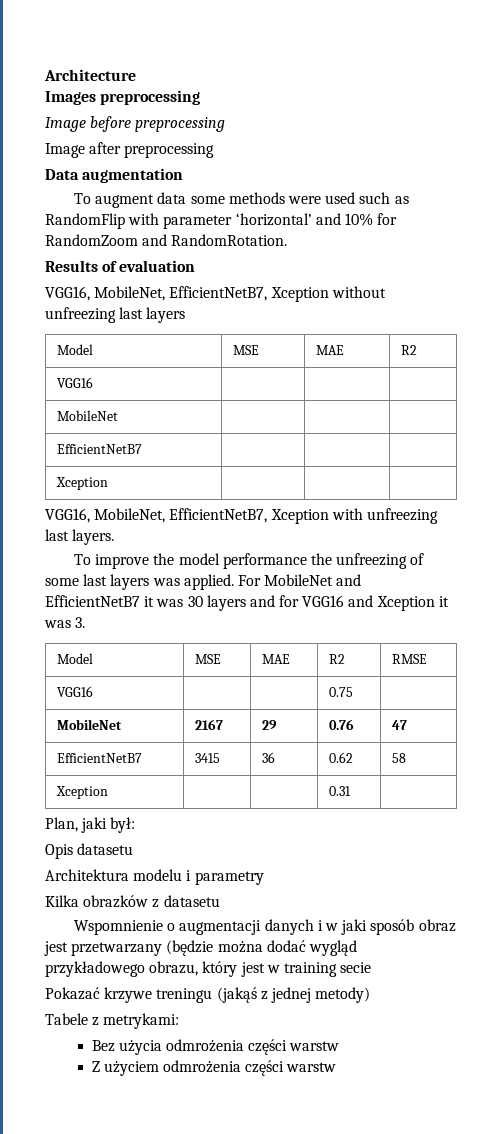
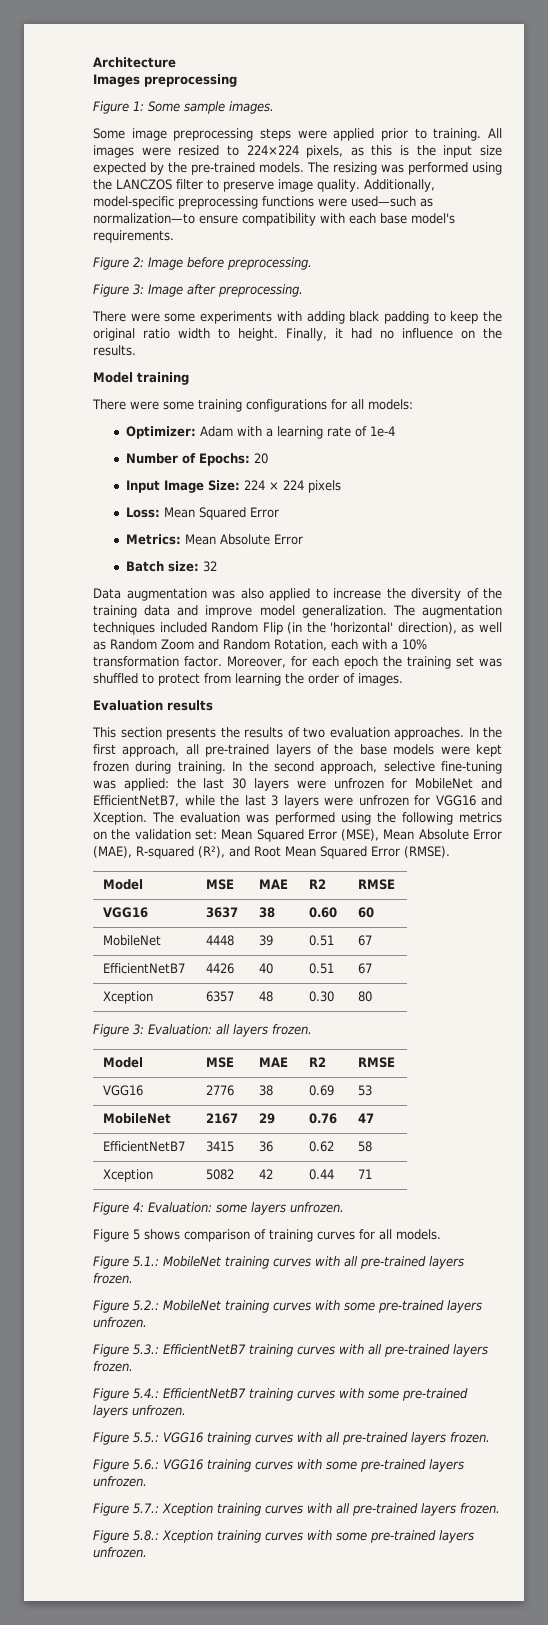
[45,116,226,132] [45,142,215,158] [45,168,184,183] [74,192,409,208] [45,213,398,229] [45,234,288,246] [45,260,196,272] [45,286,386,302] [45,307,186,323] [57,344,94,355] [233,345,260,355] [316,345,345,355] [401,345,418,355] [57,377,94,388] [57,410,119,421] [57,444,143,454] [56,477,109,490] [45,508,438,524] [45,529,115,545] [74,553,425,569] [45,574,362,590] [45,595,449,611] [44,617,86,628] [57,653,94,664] [195,654,222,664] [262,654,291,664] [329,654,346,664] [392,654,428,664] [57,686,94,697] [329,687,354,697] Image before preprocessing // Image after preprocessing // Data augmentation // To augment data some methods were used such as RandomFlip with parameter ‘horizontal’ and 10% for RandomZoom and RandomRotation. // Results of evaluation // VGG16, MobileNet, EfficientNetB7, Xception without unfreezing last layers // Model | MSE | MAE | R2 // VGG16 | | | // MobileNet | | | // EfficientNetB7 | | | // Xception | | | // VGG16, MobileNet, EfficientNetB7, Xception with unfreezing last layers. // To improve the model performance the unfreezing of some last layers was applied. For MobileNet and EfficientNetB7 it was 30 layers and for VGG16 and Xception it was 3. // Model | MSE | MAE | R2 | RMSE // VGG16 | | | 0.75 | -> [93,101,274,114] [93,128,502,141] [93,145,502,158] [93,162,502,175] [93,179,435,192] [93,196,433,209] [93,213,455,226] [93,230,174,243] [93,257,312,270] [93,284,303,297] [92,311,502,324] [93,328,502,341] [93,345,136,356] [93,372,189,385] [92,399,413,412] [125,426,395,439] [125,453,268,466] [125,480,341,493] [125,507,279,520] [125,534,303,545] [125,561,217,572] [93,588,502,601] [93,605,502,618] [93,622,502,635] [93,639,427,651] [93,656,502,669] [93,673,403,686] [93,700,213,711] [92,727,502,740] [93,744,502,757] [93,761,502,774] [93,778,503,791] [93,795,502,808] [93,812,502,825] [93,829,503,842] [93,846,450,859] [103,879,144,890] [206,879,235,890] [259,879,289,889] [309,879,327,889] [358,879,396,890] [103,907,149,918] [206,907,239,918] [259,907,276,918] [309,907,338,918] [358,907,375,918] [103,935,162,946] [206,935,235,946] [259,935,274,946] [309,935,335,946] [358,935,373,946] [103,963,186,974] [206,963,235,974] [259,963,274,974] [309,963,335,974] [358,963,373,974] [103,991,154,1004] [206,991,235,1002] [259,991,274,1002] [309,991,335,1002] [358,991,373,1002] [93,1024,312,1037] [103,1057,144,1068] [206,1057,235,1068] [259,1057,289,1067] [309,1057,327,1067] [358,1057,396,1068] [103,1085,144,1096] [206,1085,235,1096] [259,1085,274,1096] [309,1085,335,1096] [358,1085,373,1096] Figure 1: Some sample images. // Some image preprocessing steps were applied prior to training. All images were resized to 224×224 pixels, as this is the input size expected by the pre-trained models. The resizing was performed using the LANCZOS filter to preserve image quality. Additionally, model-specific preprocessing functions were used—such as normalization—to ensure compatibility with each base model's requirements. // Figure 2: Image before preprocessing. // Figure 3: Image after preprocessing. // There were some experiments with adding black padding to keep the original ratio width to height. Finally, it had no influence on the results. // Model training // There were some training configurations for all models: // Optimizer: Adam with a learning rate of 1e-4 // Number of Epochs: 20 // Input Image Size: 224 × 224 pixels // Loss: Mean Squared Error // Metrics: Mean Absolute Error // Batch size: 32 // Data augmentation was also applied to increase the diversity of the training data and improve model generalization. The augmentation techniques included Random Flip (in the 'horizontal' direction), as well as Random Zoom and Random Rotation, each with a 10% transformation factor. Moreover, for each epoch the training set was shuffled to protect from learning the order of images. // Evaluation results // This section presents the results of two evaluation approaches. In the first approach, all pre-trained layers of the base models were kept frozen during training. In the second approach, selective fine-tuning was applied: the last 30 layers were unfrozen for MobileNet and EfficientNetB7, while the last 3 layers were unfrozen for VGG16 and Xception. The evaluation was performed using the following metrics on the validation set: Mean Squared Error (MSE), Mean Absolute Error (MAE), R-squared (R²), and Root Mean Squared Error (RMSE). // Model | MSE | MAE | R2 | RMSE // VGG16 | 3637 | 38 | 0.60 | 60 // MobileNet | 4448 | 39 | 0.51 | 67 // EfficientNetB7 | 4426 | 40 | 0.51 | 67 // Xception | 6357 | 48 | 0.30 | 80 // Figure 3: Evaluation: all layers frozen. // Model | MSE | MAE | R2 | RMSE // VGG16 | 2776 | 38 | 0.69 | 53
[329,786,352,796] [45,817,136,833] [45,843,134,859] [45,869,264,885] [45,895,220,908] [74,919,456,935] [44,940,357,956] [45,961,372,977] [45,987,371,1003] [45,1013,180,1029] [91,1039,340,1055] [91,1060,337,1076] | | 0.31 | // Plan, jaki był: // Opis datasetu // Architektura modelu i parametry // Kilka obrazków z datasetu // Wspomnienie o augmentacji danych i w jaki sposób obraz jest przetwarzany (będzie można dodać wygląd przykładowego obrazu, który jest w training secie // Pokazać krzywe treningu (jakąś z jednej metody) // Tabele z metrykami: // Bez użycia odmrożenia części warstw // Z użyciem odmrożenia części warstw -> [206,1169,235,1180] [259,1169,274,1179] [309,1169,335,1180] [358,1169,373,1179] [93,1202,344,1215] [93,1229,441,1242] [93,1256,464,1269] [93,1273,133,1284] [93,1300,482,1313] [93,1317,147,1328] [93,1344,488,1357] [93,1361,133,1372] [93,1388,468,1401] [93,1405,186,1418] [93,1432,490,1445] [93,1459,464,1472] [93,1476,147,1487] [93,1503,500,1516] [93,1530,474,1543] [93,1547,147,1558] 5082 | 42 | 0.44 | 71 // Figure 4: Evaluation: some layers unfrozen. // Figure 5 shows comparison of training curves for all models. // Figure 5.1.: MobileNet training curves with all pre-trained layers frozen. // Figure 5.2.: MobileNet training curves with some pre-trained layers unfrozen. // Figure 5.3.: EfficientNetB7 training curves with all pre-trained layers frozen. // Figure 5.4.: EfficientNetB7 training curves with some pre-trained layers unfrozen. // Figure 5.5.: VGG16 training curves with all pre-trained layers frozen. // Figure 5.6.: VGG16 training curves with some pre-trained layers unfrozen. // Figure 5.7.: Xception training curves with all pre-trained layers frozen. // Figure 5.8.: Xception training curves with some pre-trained layers unfrozen.

